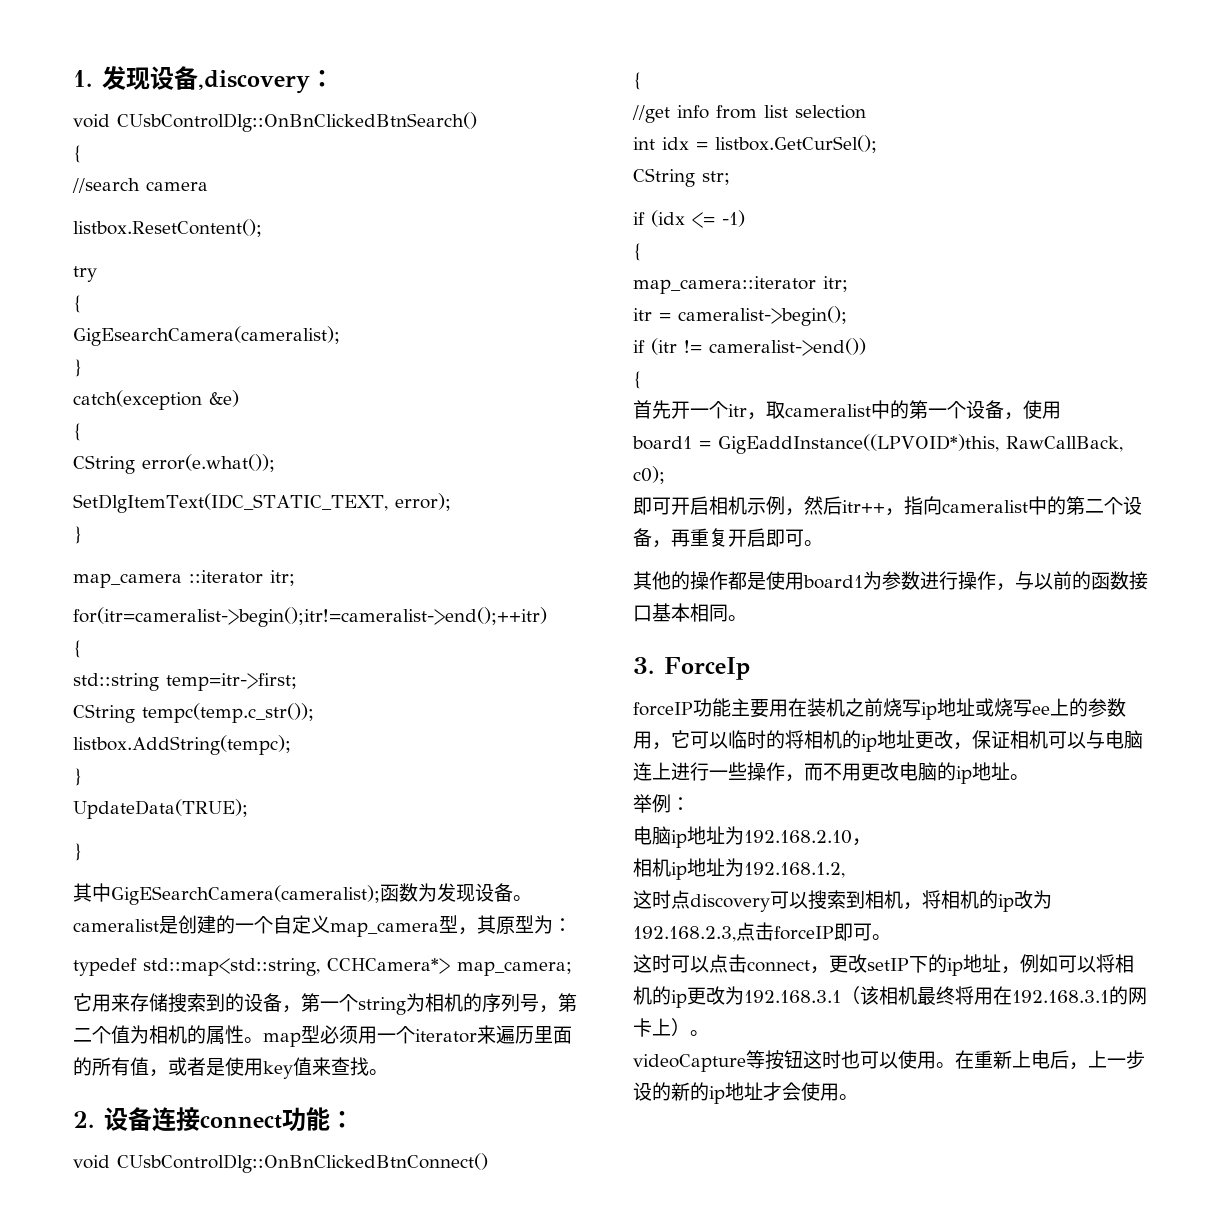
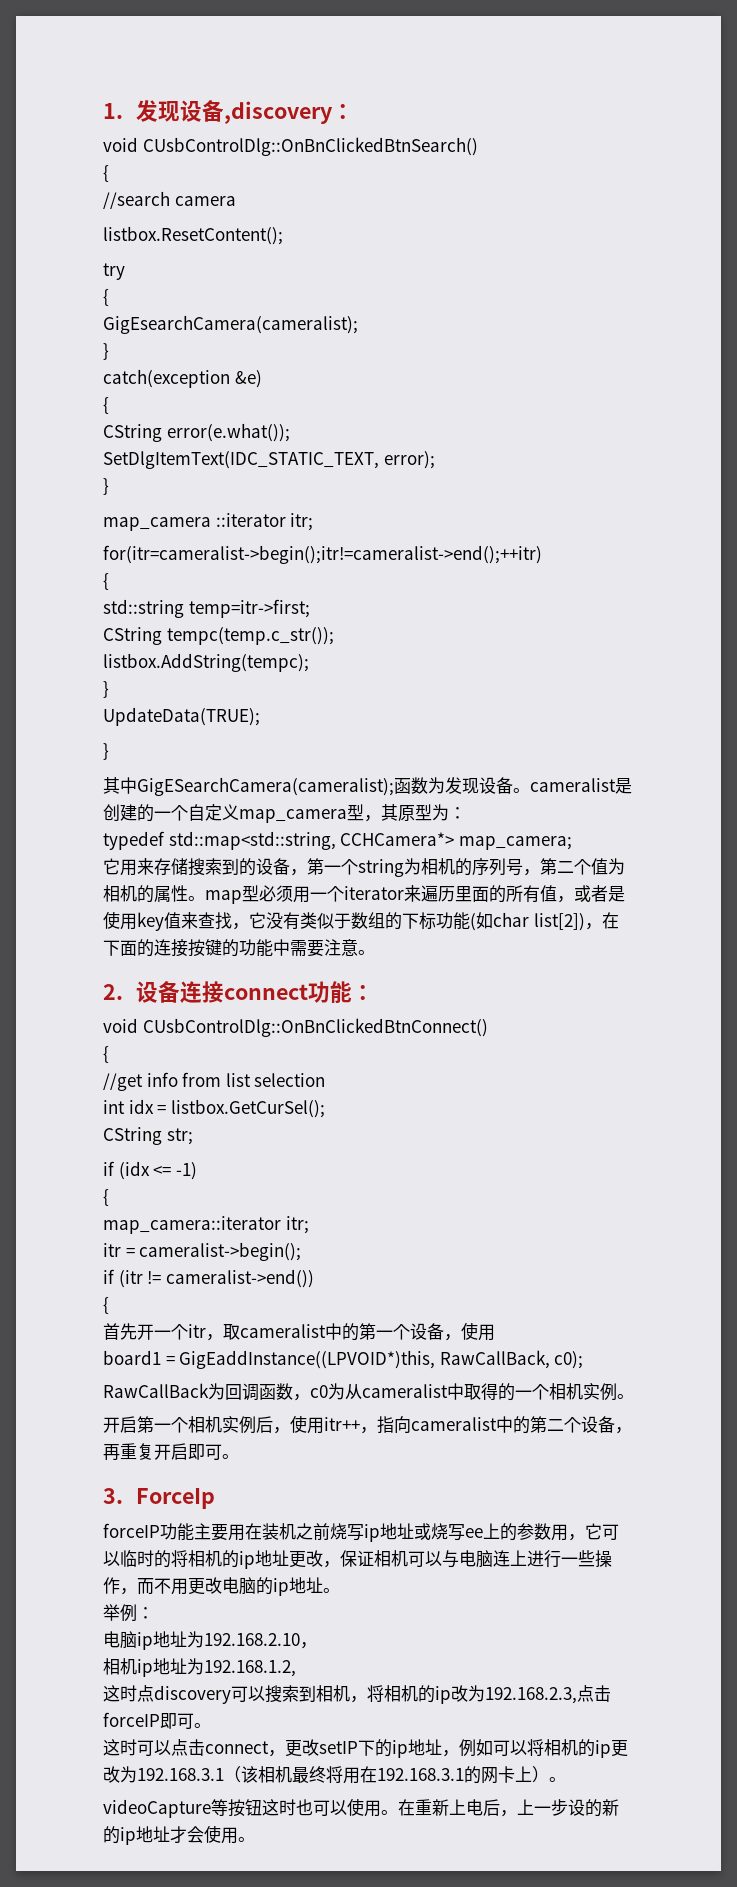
(369, 1066) none -> [232,912,619,931] [103,939,358,957] ，它没有类似于数组的下标功能(如char list[2])，在下面的连接按键的功能中需要注意
[633,496,842,516] 即可开启相机示例，然后 -> [103,1383,634,1401] [103,1415,324,1434] RawCallBack为回调函数，c0为从cameralist中取得的一个相机实例。 // 开启第一个相机实例后，使用
[633,571,1148,591] [633,603,747,622] // 其他的操作都是使用board1为参数进行操作，与以前的函数接口基本相同。 -> (239, 1456) none

